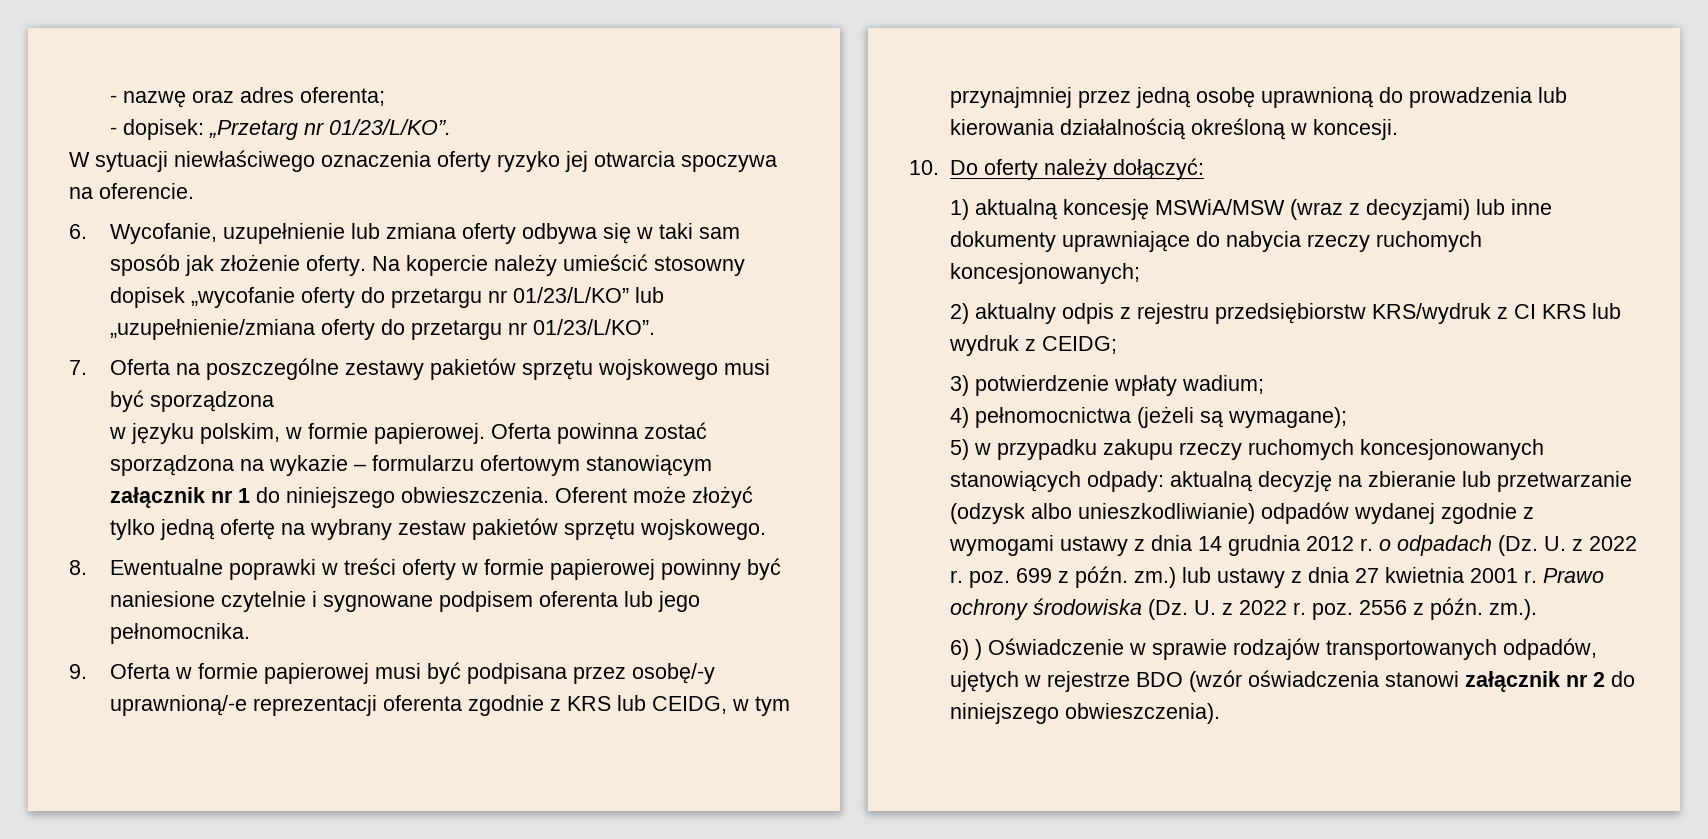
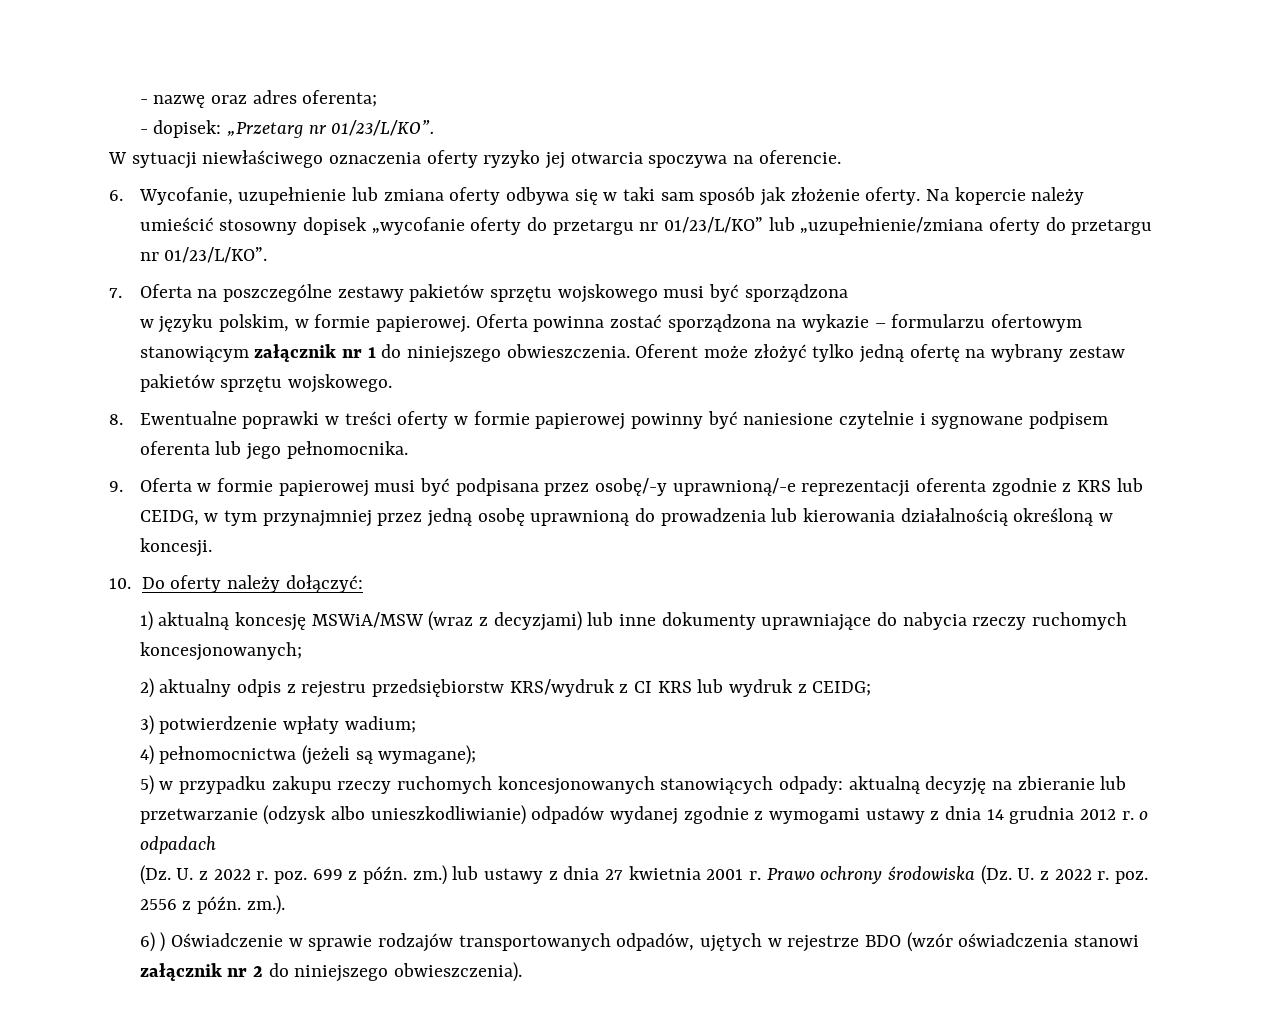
(1493, 545) none -> (216, 845) //

